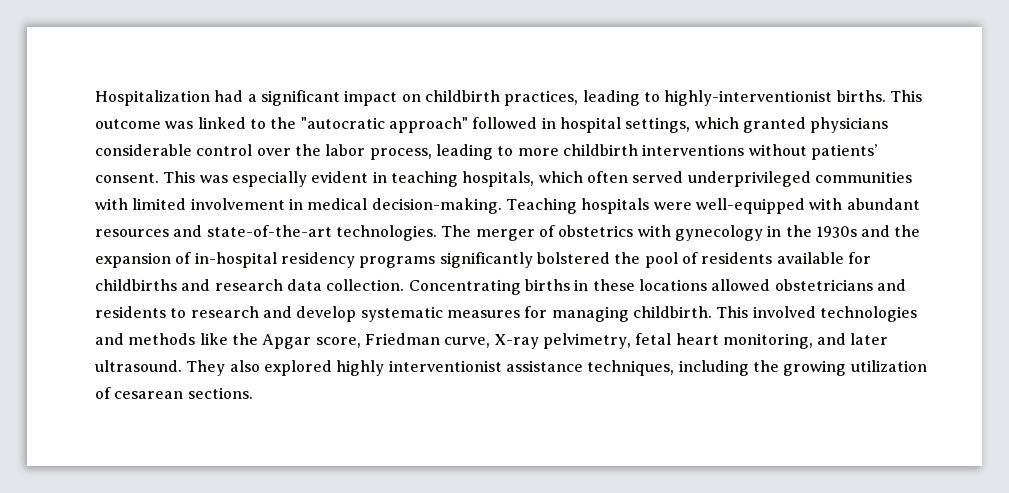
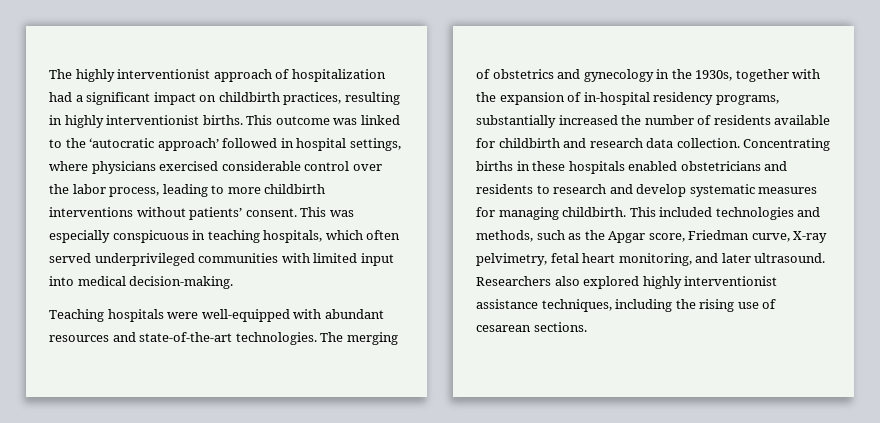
[95,90,210,106] Hospitalization -> [49,69,386,82] The highly interventionist approach of hospitalization
[582,90,833,106] leading to highly-interventionist -> [344,92,400,105] [49,115,200,128] resulting in highly interventionist
[300,117,468,133] "autocratic approach" -> [89,138,219,151] ‘autocratic approach’
[694,117,889,133] which granted physicians -> [49,161,219,174] where physicians exercised
[311,171,369,183] evident -> [112,230,189,243] conspicuous
[190,198,303,210] involvement in -> [360,253,394,266] [49,276,74,286] input into
(502, 206) none -> (234, 282) //
[475,229,535,241] merger -> [346,332,398,345] merging
[637,225,671,237] with -> [557,69,581,79] and
[815,225,891,238] 1930s and -> [695,69,821,82] 1930s, together with
[359,252,678,268] programs significantly bolstered the pool -> [715,95,779,105] [476,115,694,128] programs, substantially increased the number
[95,279,177,291] childbirths -> [498,138,560,148] childbirth
[638,279,771,291] locations allowed -> [568,161,678,174] hospitals enabled
[752,306,816,318] involved -> [659,207,713,217] included
[128,333,228,345] methods like -> [476,230,582,242] methods, such as
[186,360,226,376] They -> [476,276,551,286] Researchers
[783,360,927,376] growing utilization -> [699,299,759,312] rising use

